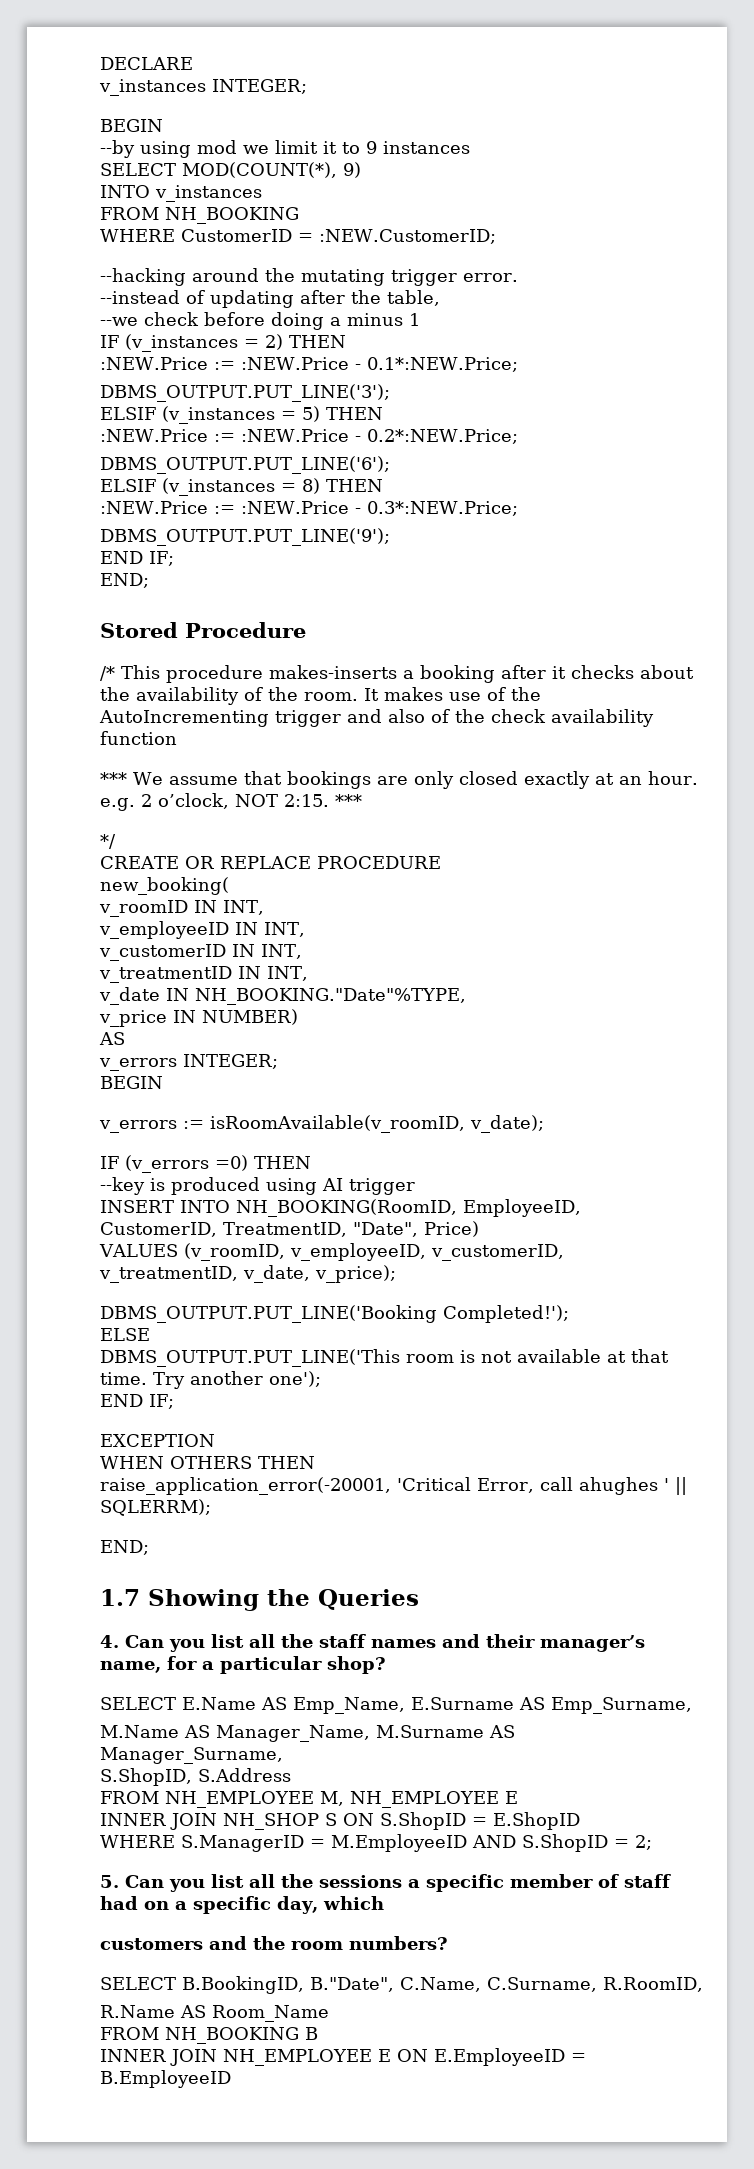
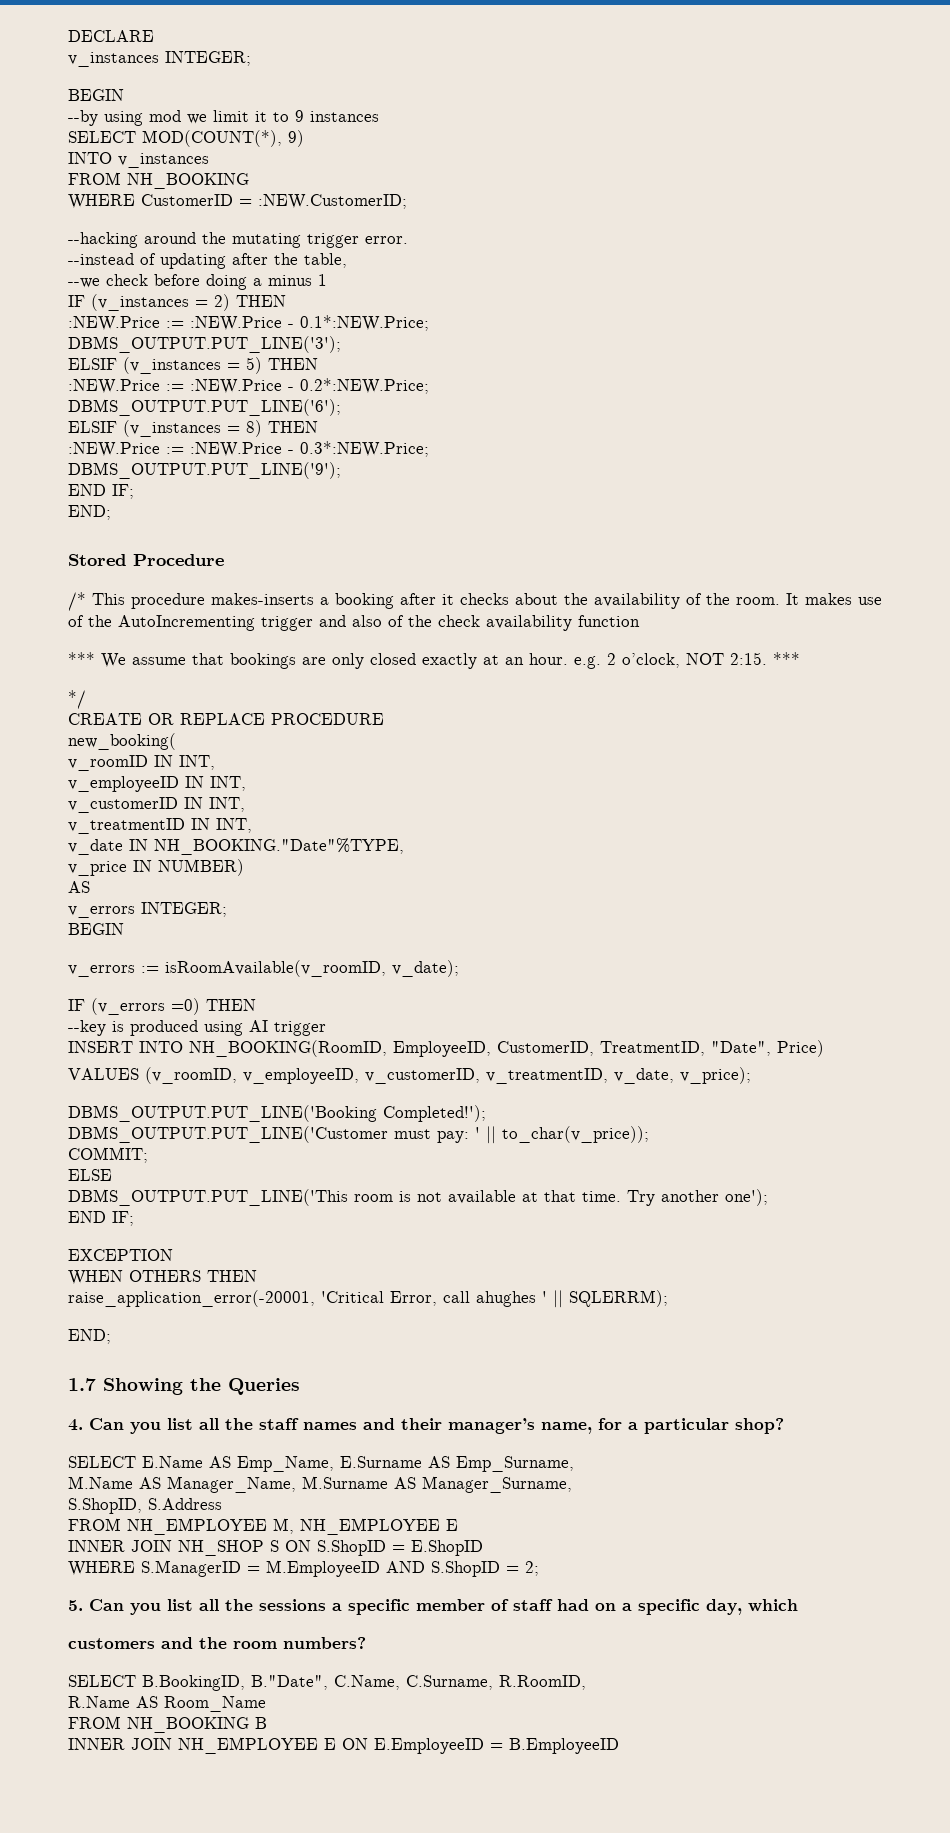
(569, 1314) none -> [68,1126,649,1144] [68,1147,148,1163] // DBMS_OUTPUT.PUT_LINE('Customer must pay: ' || to_char(v_price)); // COMMIT;

